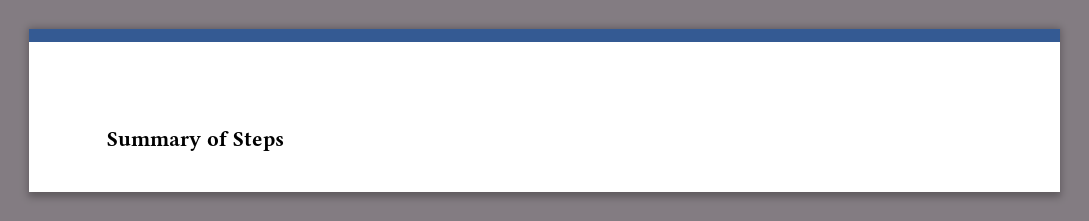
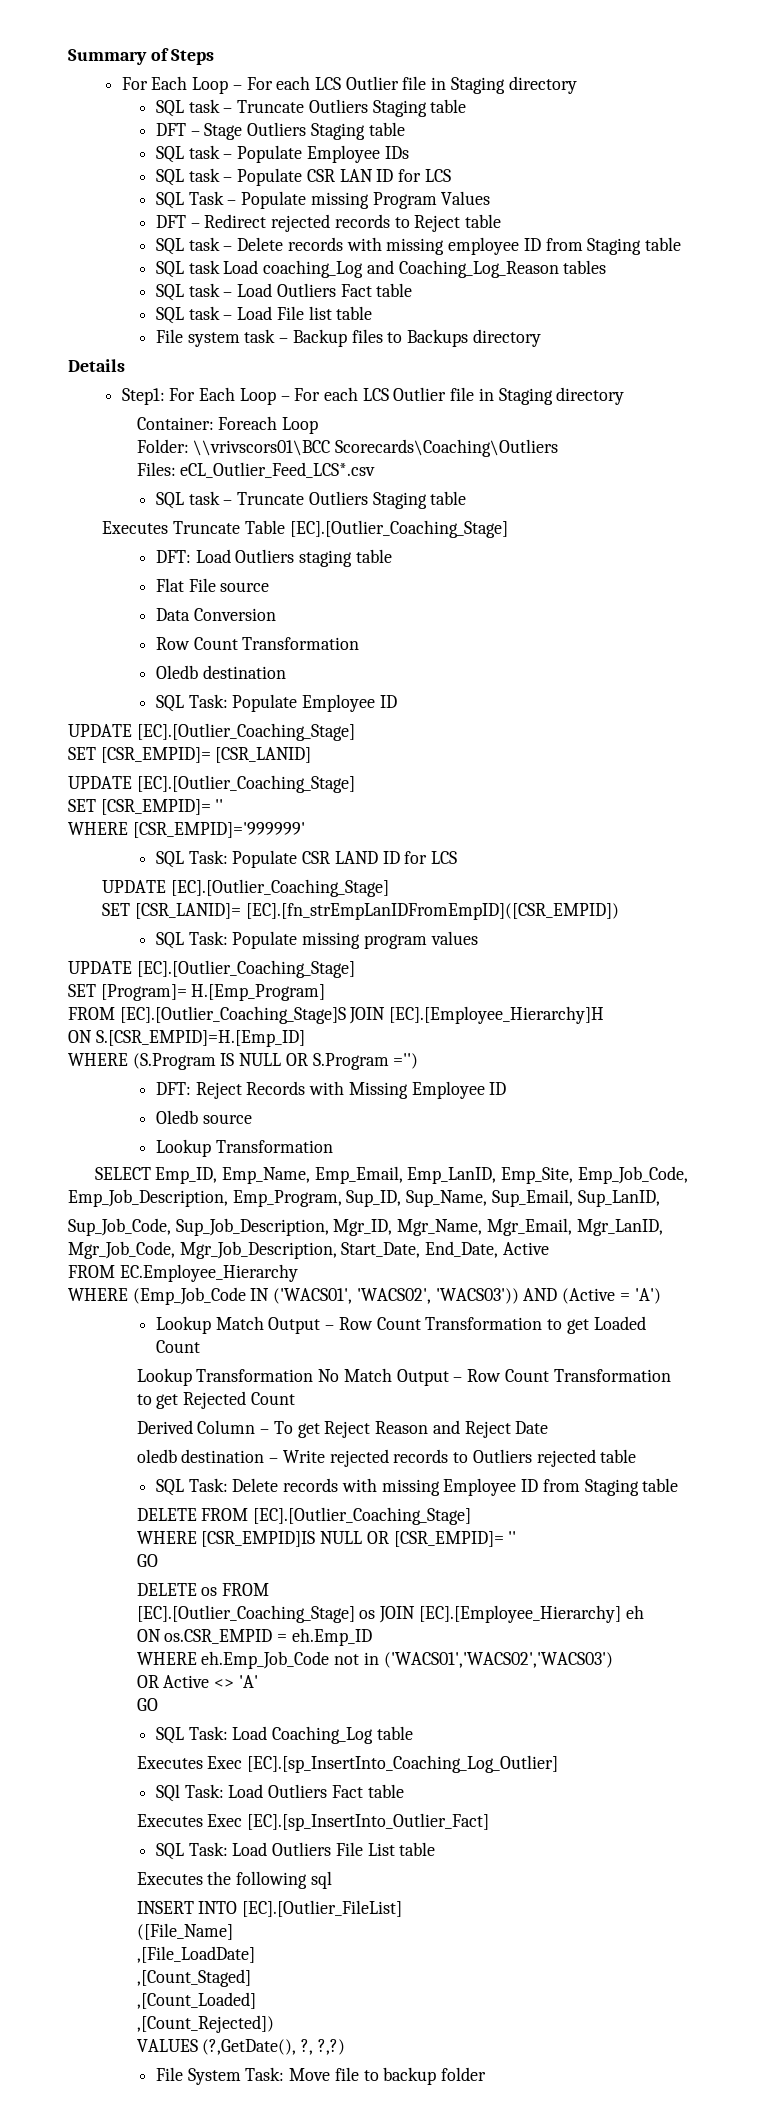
(284, 141) none -> [121,76,577,94] [155,99,467,117] [155,122,405,140] [155,145,409,163] [155,168,451,186] [155,191,491,209] [155,214,502,232] [155,237,681,255] [155,260,607,278] [155,283,413,301] [155,306,373,324] [155,329,541,347] [68,359,125,372] [121,387,625,405] [136,416,319,434] [136,439,559,457] [136,462,376,478] [155,491,467,509] [102,520,508,538] [155,549,392,567] [155,578,270,592] [155,608,276,621] [155,637,360,650] [155,665,286,679] [155,694,397,712] [68,723,355,741] [68,747,312,763] [68,775,355,793] [68,799,224,815] [68,822,305,838] [155,850,458,868] [102,879,390,897] [102,903,619,920] [155,931,478,949] [68,960,355,978] [68,984,326,1001] [68,1006,605,1024] [68,1030,305,1047] [68,1053,419,1070] [155,1081,507,1099] [155,1110,252,1124] [155,1139,333,1157] [94,1166,688,1184] [68,1189,660,1207] [68,1218,663,1236] [68,1241,549,1259] [68,1264,298,1282] [68,1287,661,1305] [155,1316,646,1334] [155,1340,200,1353] [136,1368,671,1386] [136,1391,295,1409] [136,1420,549,1438] [136,1449,637,1467] [155,1478,679,1496] [136,1507,472,1525] [136,1531,517,1547] [136,1554,158,1567] [136,1583,270,1596] [136,1605,644,1623] [136,1628,372,1646] [136,1651,613,1669] [136,1675,258,1688] [136,1698,158,1711] [155,1726,413,1744] [136,1755,559,1773] [155,1784,404,1802] [136,1813,490,1831] [155,1842,436,1860] [136,1871,332,1889] [136,1900,403,1917] [136,1923,233,1940] [136,1946,255,1963] [136,1969,251,1987] [136,1992,256,2009] [136,2015,274,2033] [136,2039,345,2055] [155,2067,487,2085] // For Each Loop – For each LCS Outlier file in Staging directory // SQL task – Truncate Outliers Staging table // DFT – Stage Outliers Staging table // SQL task – Populate Employee IDs // SQL task – Populate CSR LAN ID for LCS // SQL Task – Populate missing Program Values // DFT – Redirect rejected records to Reject table // SQL task – Delete records with missing employee ID from Staging table // SQL task Load coaching_Log and Coaching_Log_Reason tables // SQL task – Load Outliers Fact table // SQL task – Load File list table // File system task – Backup files to Backups directory // Details // Step1: For Each Loop – For each LCS Outlier file in Staging directory // Container: Foreach Loop // Folder: \\vrivscors01\BCC Scorecards\Coaching\Outliers // Files: eCL_Outlier_Feed_LCS*.csv // SQL task – Truncate Outliers Staging table // Executes Truncate Table [EC].[Outlier_Coaching_Stage] // DFT: Load Outliers staging table // Flat File source // Data Conversion // Row Count Transformation // Oledb destination // SQL Task: Populate Employee ID // UPDATE [EC].[Outlier_Coaching_Stage] // SET [CSR_EMPID]= [CSR_LANID] // UPDATE [EC].[Outlier_Coaching_Stage] // SET [CSR_EMPID]= '' // WHERE [CSR_EMPID]='999999' // SQL Task: Populate CSR LAND ID for LCS // UPDATE [EC].[Outlier_Coaching_Stage] // SET [CSR_LANID]= [EC].[fn_strEmpLanIDFromEmpID]([CSR_EMPID]) // SQL Task: Populate missing program values // UPDATE [EC].[Outlier_Coaching_Stage] // SET [Program]= H.[Emp_Program] // FROM [EC].[Outlier_Coaching_Stage]S JOIN [EC].[Employee_Hierarchy]H // ON S.[CSR_EMPID]=H.[Emp_ID] // WHERE (S.Program IS NULL OR S.Program ='') // DFT: Reject Records with Missing Employee ID // Oledb source // Lookup Transformation // SELECT Emp_ID, Emp_Name, Emp_Email, Emp_LanID, Emp_Site, Emp_Job_Code, Emp_Job_Description, Emp_Program, Sup_ID, Sup_Name, Sup_Email, Sup_LanID, // Sup_Job_Code, Sup_Job_Description, Mgr_ID, Mgr_Name, Mgr_Email, Mgr_LanID, Mgr_Job_Code, Mgr_Job_Description, Start_Date, End_Date, Active // FROM EC.Employee_Hierarchy // WHERE (Emp_Job_Code IN ('WACS01', 'WACS02', 'WACS03')) AND (Active = 'A') // Lookup Match Output – Row Count Transformation to get Loaded Count // Lookup Transformation No Match Output – Row Count Transformation to get Rejected Count // Derived Column – To get Reject Reason and Reject Date // oledb destination – Write rejected records to Outliers rejected table // SQL Task: Delete records with missing Employee ID from Staging table // DELETE FROM [EC].[Outlier_Coaching_Stage] // WHERE [CSR_EMPID]IS NULL OR [CSR_EMPID]= '' // GO // DELETE os FROM // [EC].[Outlier_Coaching_Stage] os JOIN [EC].[Employee_Hierarchy] eh // ON os.CSR_EMPID = eh.Emp_ID // WHERE eh.Emp_Job_Code not in ('WACS01','WACS02','WACS03') // OR Active <> 'A' // GO // SQL Task: Load Coaching_Log table // Executes Exec [EC].[sp_InsertInto_Coaching_Log_Outlier] // SQl Task: Load Outliers Fact table // Executes Exec [EC].[sp_InsertInto_Outlier_Fact] // SQL Task: Load Outliers File List table // Executes the following sql // INSERT INTO [EC].[Outlier_FileList] // ([File_Name] // ,[File_LoadDate] // ,[Count_Staged] // ,[Count_Loaded] // ,[Count_Rejected]) // VALUES (?,GetDate(), ?, ?,?) // File System Task: Move file to backup folder

